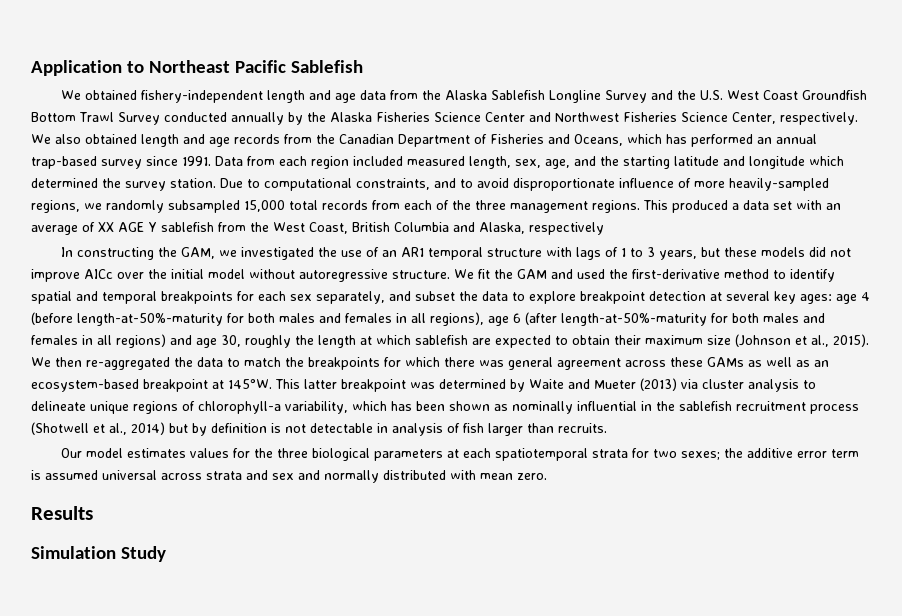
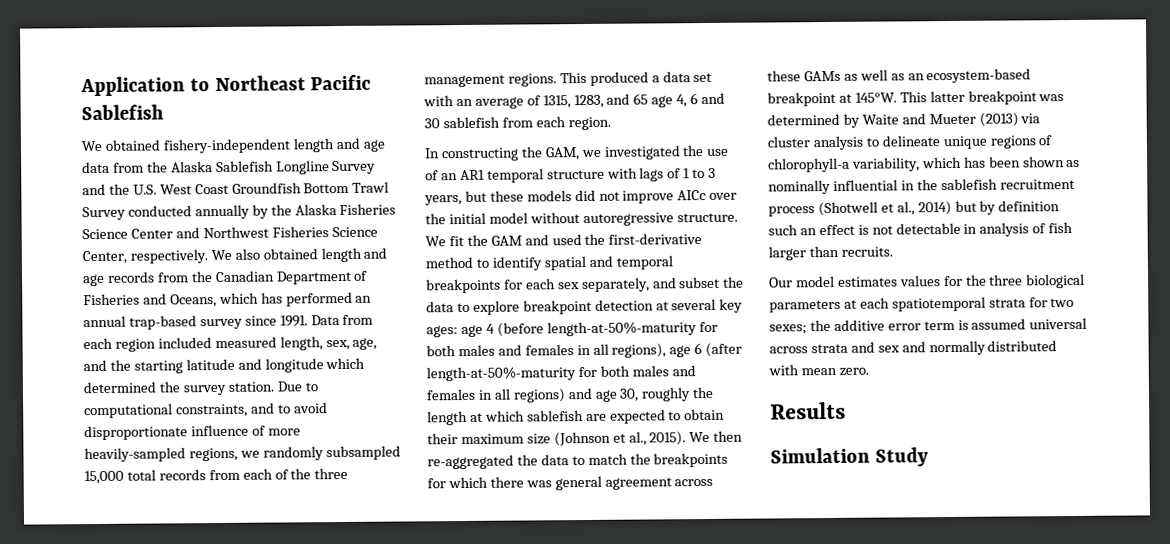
[98,222,604,235] XX AGE Y sablefish from the West Coast, British Columbia and Alaska, respectively -> [542,92,726,109] [424,116,611,131] 1315, 1283, and 65 age 4, 6 and 30 sablefish from each region.
(267, 428) none -> [768,224,855,236] such an effect

